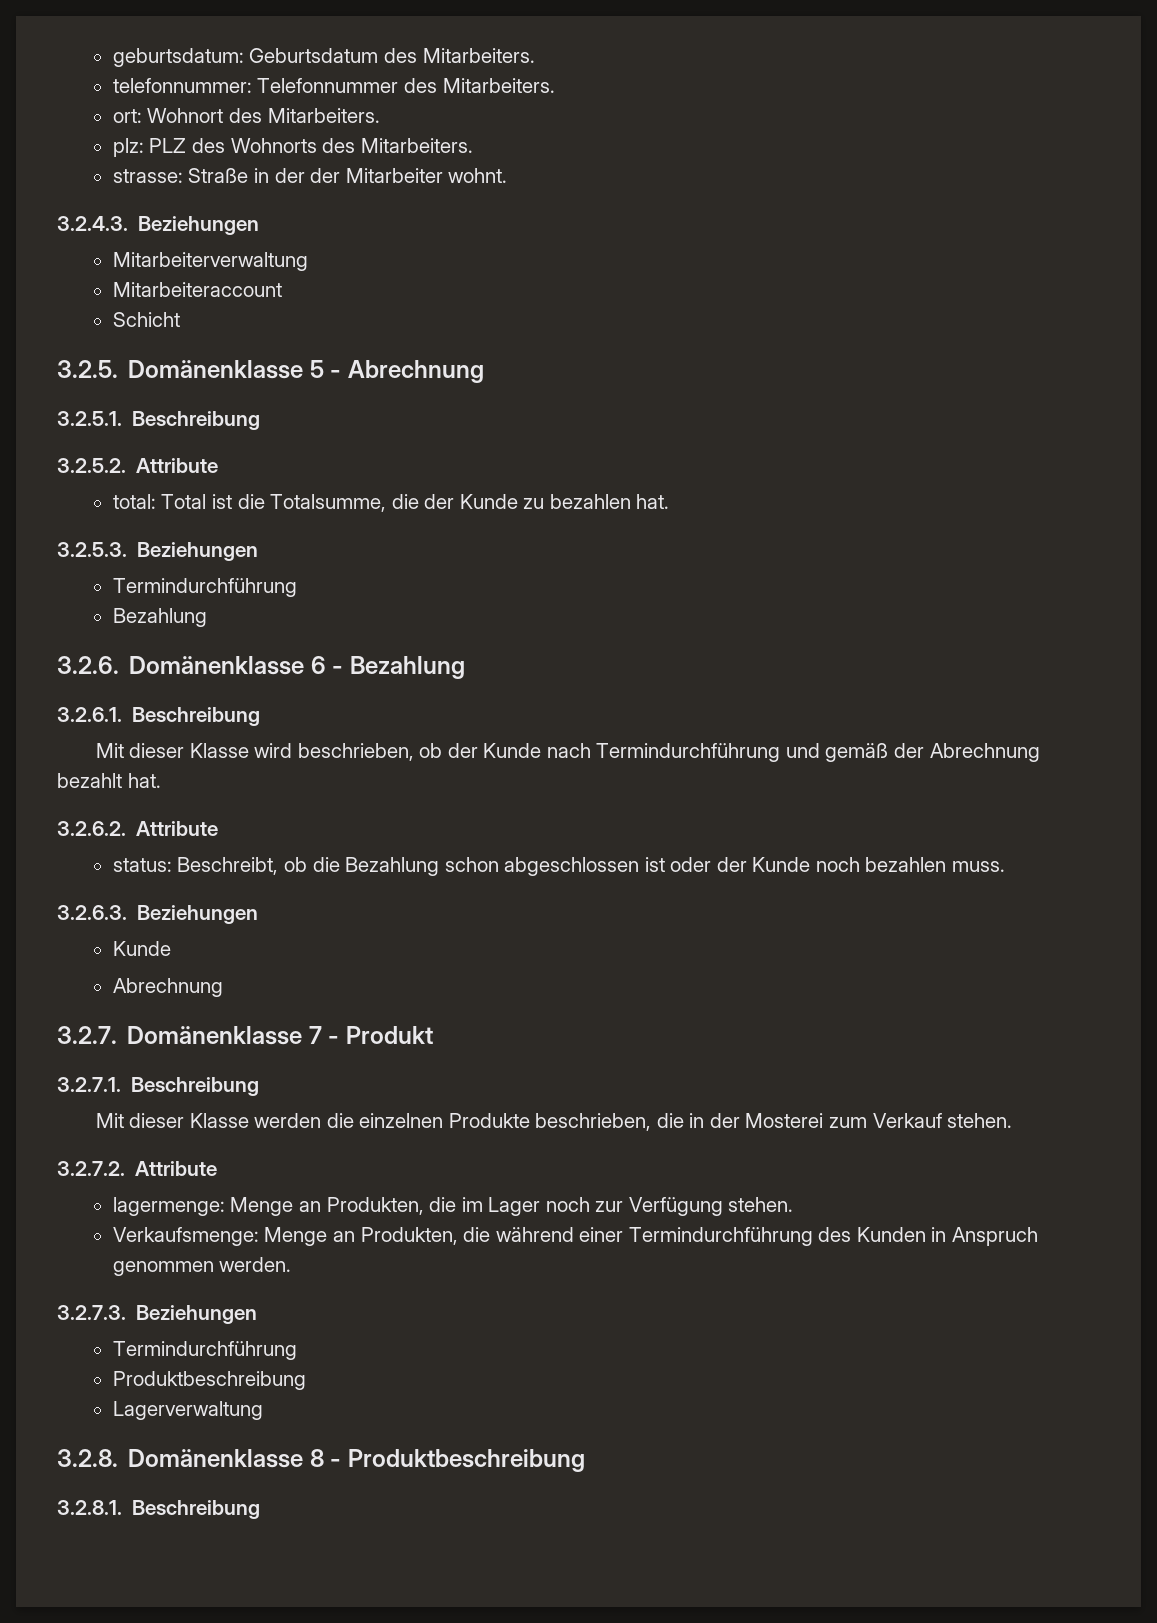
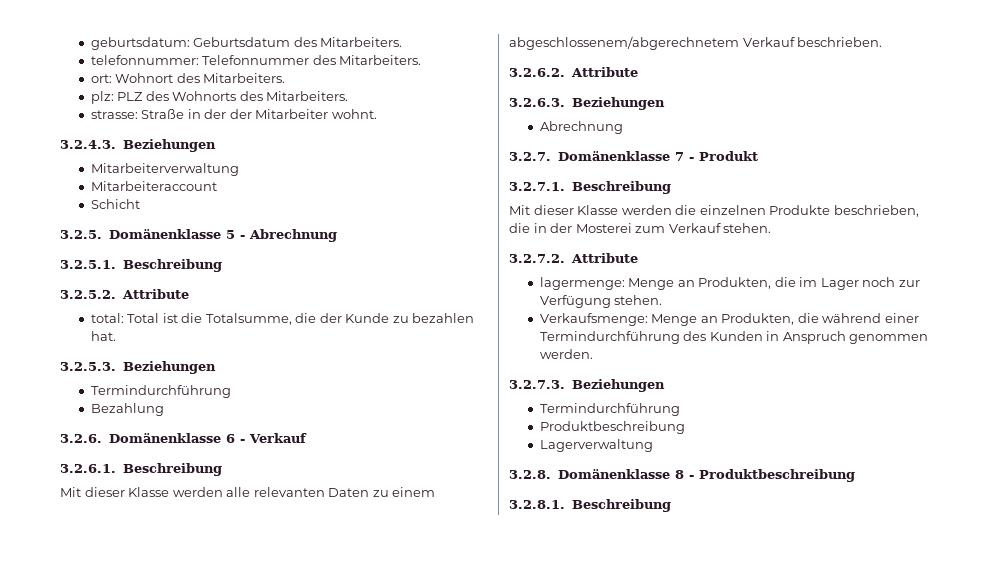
[349,656,465,679] Bezahlung -> [248,433,308,443] Verkauf
[254,743,1040,762] [57,773,161,788] [57,821,219,836] [112,857,1005,876] wird beschrieben, ob der Kunde nach Termindurchführung und gemäß der Abrechnung bezahlt hat. // 3.2.6.2. Attribute // status: Beschreibt, ob die Bezahlung schon abgeschlossen ist oder der Kunde noch bezahlen muss. -> [172,487,436,497] [509,36,883,50] [509,67,638,77] werden alle relevanten Daten zu einem abgeschlossenem/abgerechnetem Verkauf beschrieben. // 3.2.6.2. Attribute
[112,941,171,956] // Kunde -> (665, 103) none

